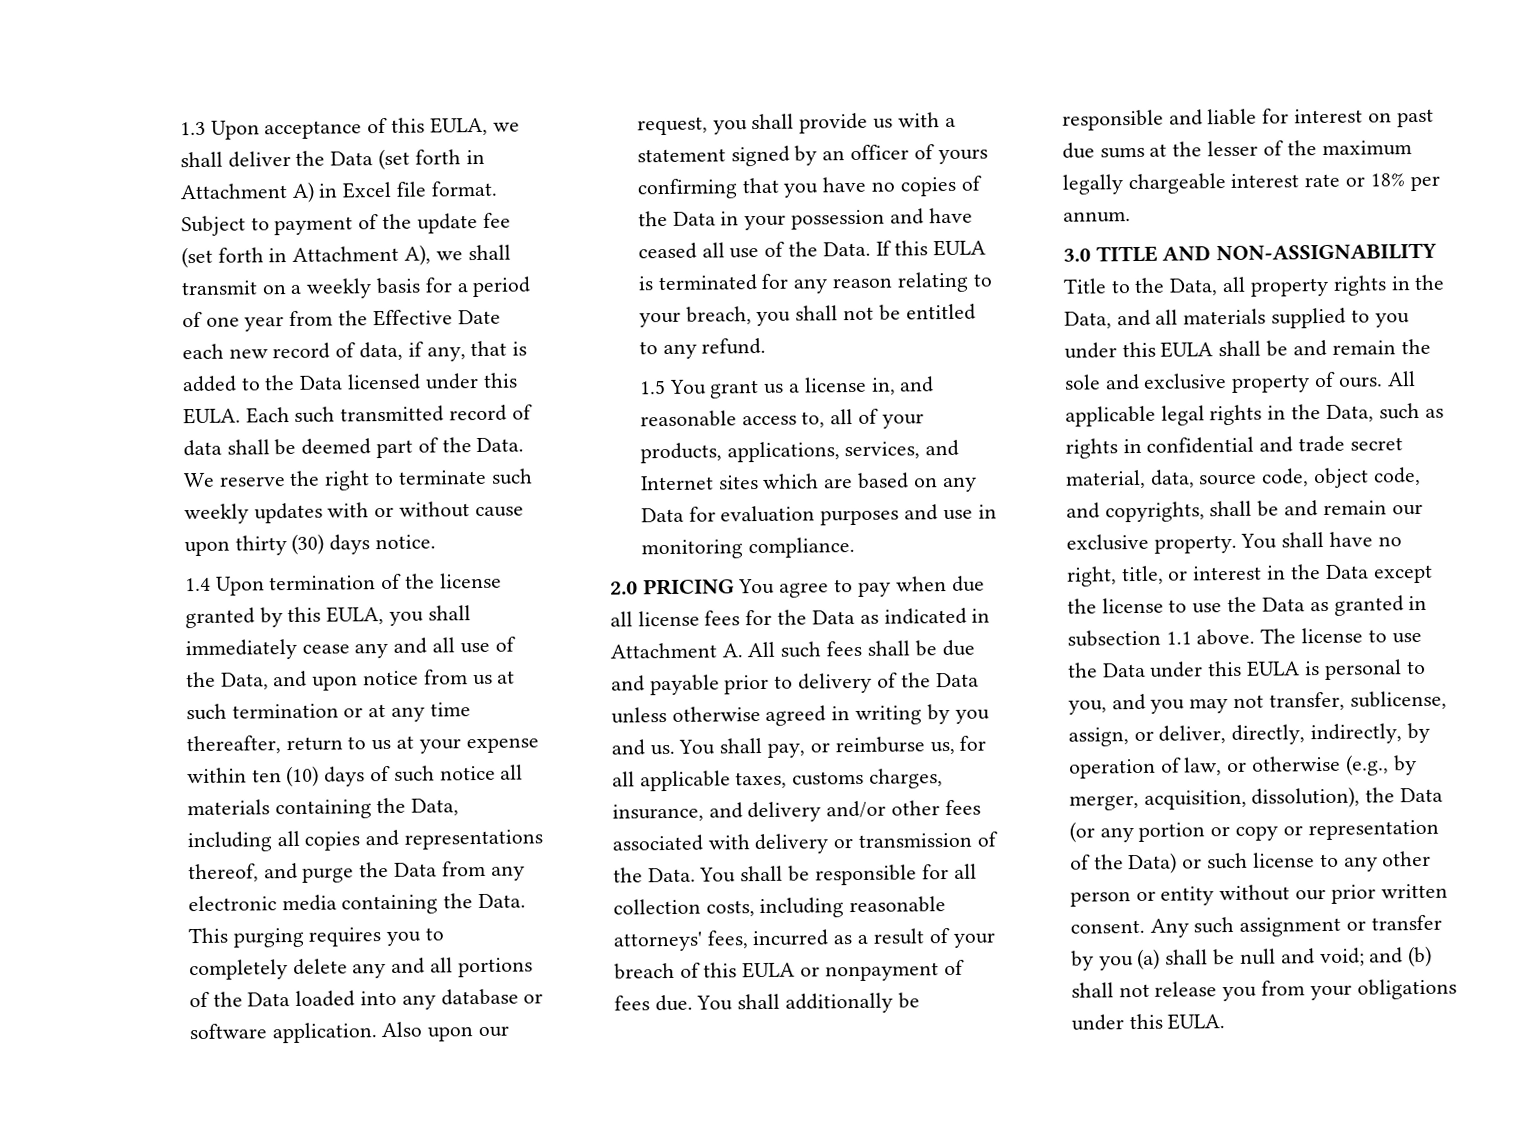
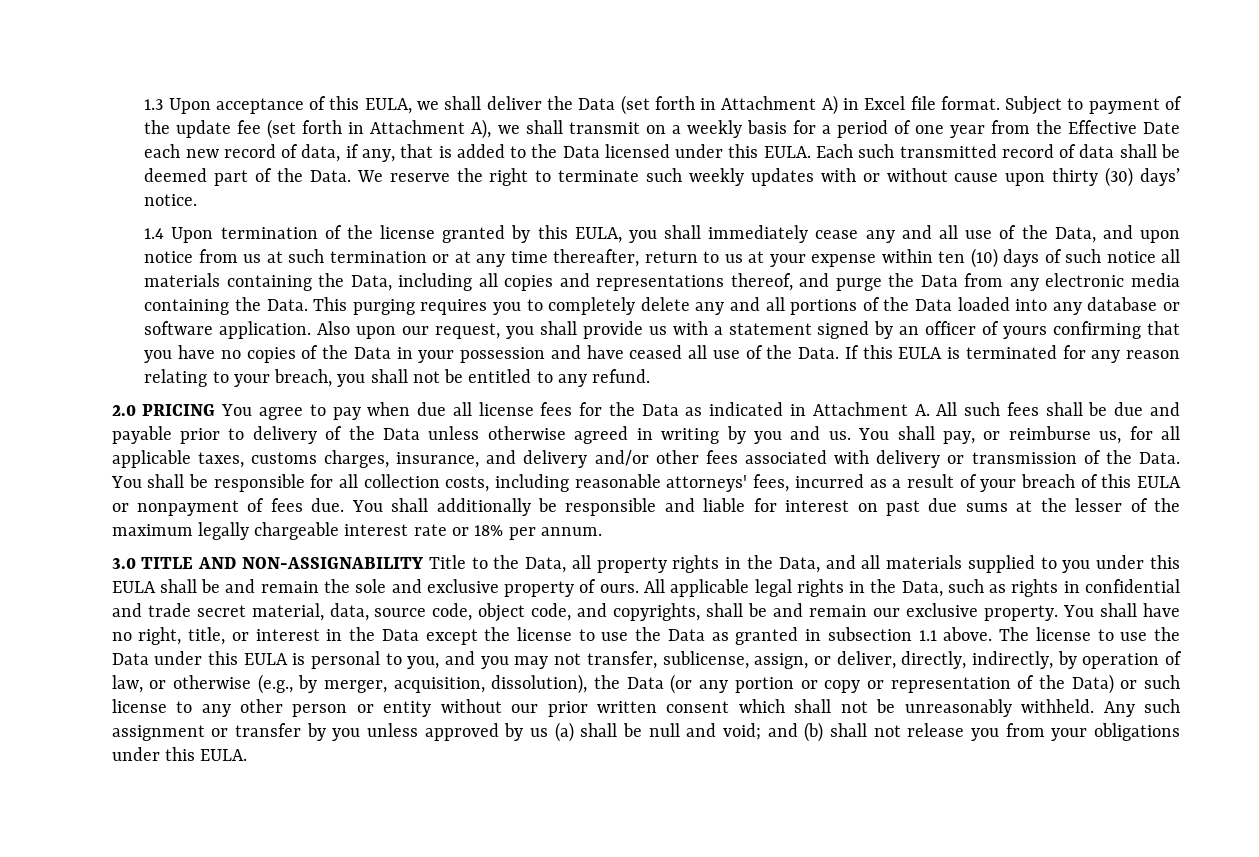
[329,534,371,555] days -> [1140,168,1181,186] days’
[638,376,935,399] [639,408,924,429] [639,439,960,464] [639,472,977,493] [640,504,997,526] [640,536,855,560] // 1.5 You grant us a license in, and reasonable access to, all of your products, applications, services, and Internet sites which are based on any Data for evaluation purposes and use in monitoring compliance. -> (651, 376) none
[1069,919,1145,934] consent. -> [666,699,1095,717] consent which shall not be unreasonably withheld.
(1134, 963) none -> [366,723,548,741] unless approved by us

